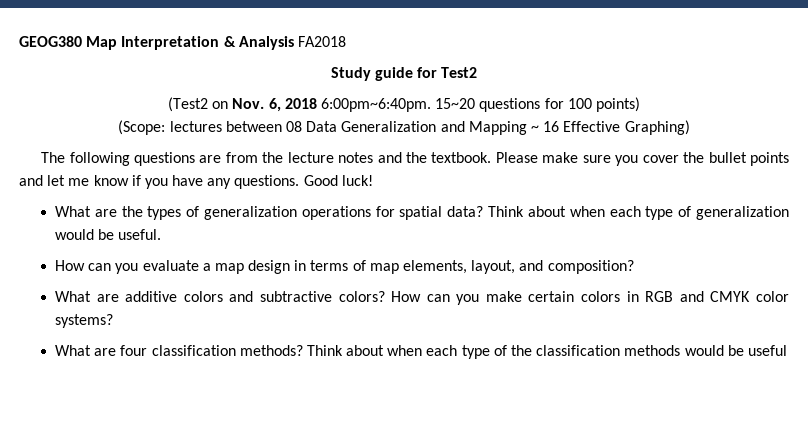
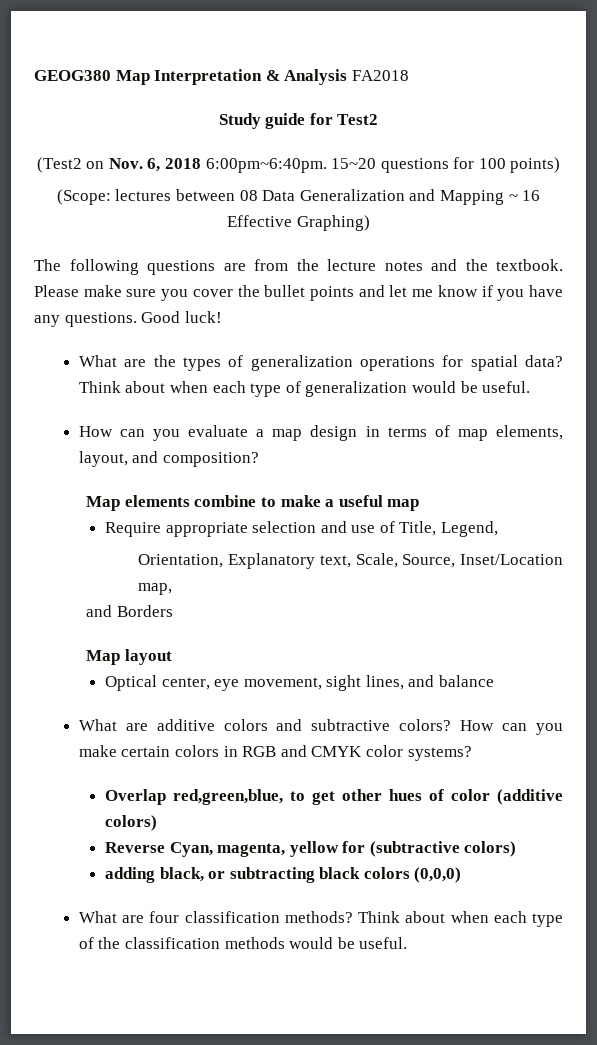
(634, 267) none -> [86,495,420,511] [104,521,499,537] [138,553,563,569] [138,583,173,595] [86,605,173,617] [86,649,172,665] [104,675,495,691] // Map elements combine to make a useful map // Require appropriate selection and use of Title, Legend, // Orientation, Explanatory text, Scale, Source, Inset/Location map, // and Borders // Map layout // Optical center, eye movement, sight lines, and balance
(113, 321) none -> [104,789,563,805] [104,815,157,831] [104,841,517,857] [104,867,462,883] // Overlap red,green,blue, to get other hues of color (additive colors) // Reverse Cyan, magenta, yellow for (subtractive colors) // adding black, or subtracting black colors (0,0,0)
[747,345,787,356] useful -> [359,937,408,949] useful.

